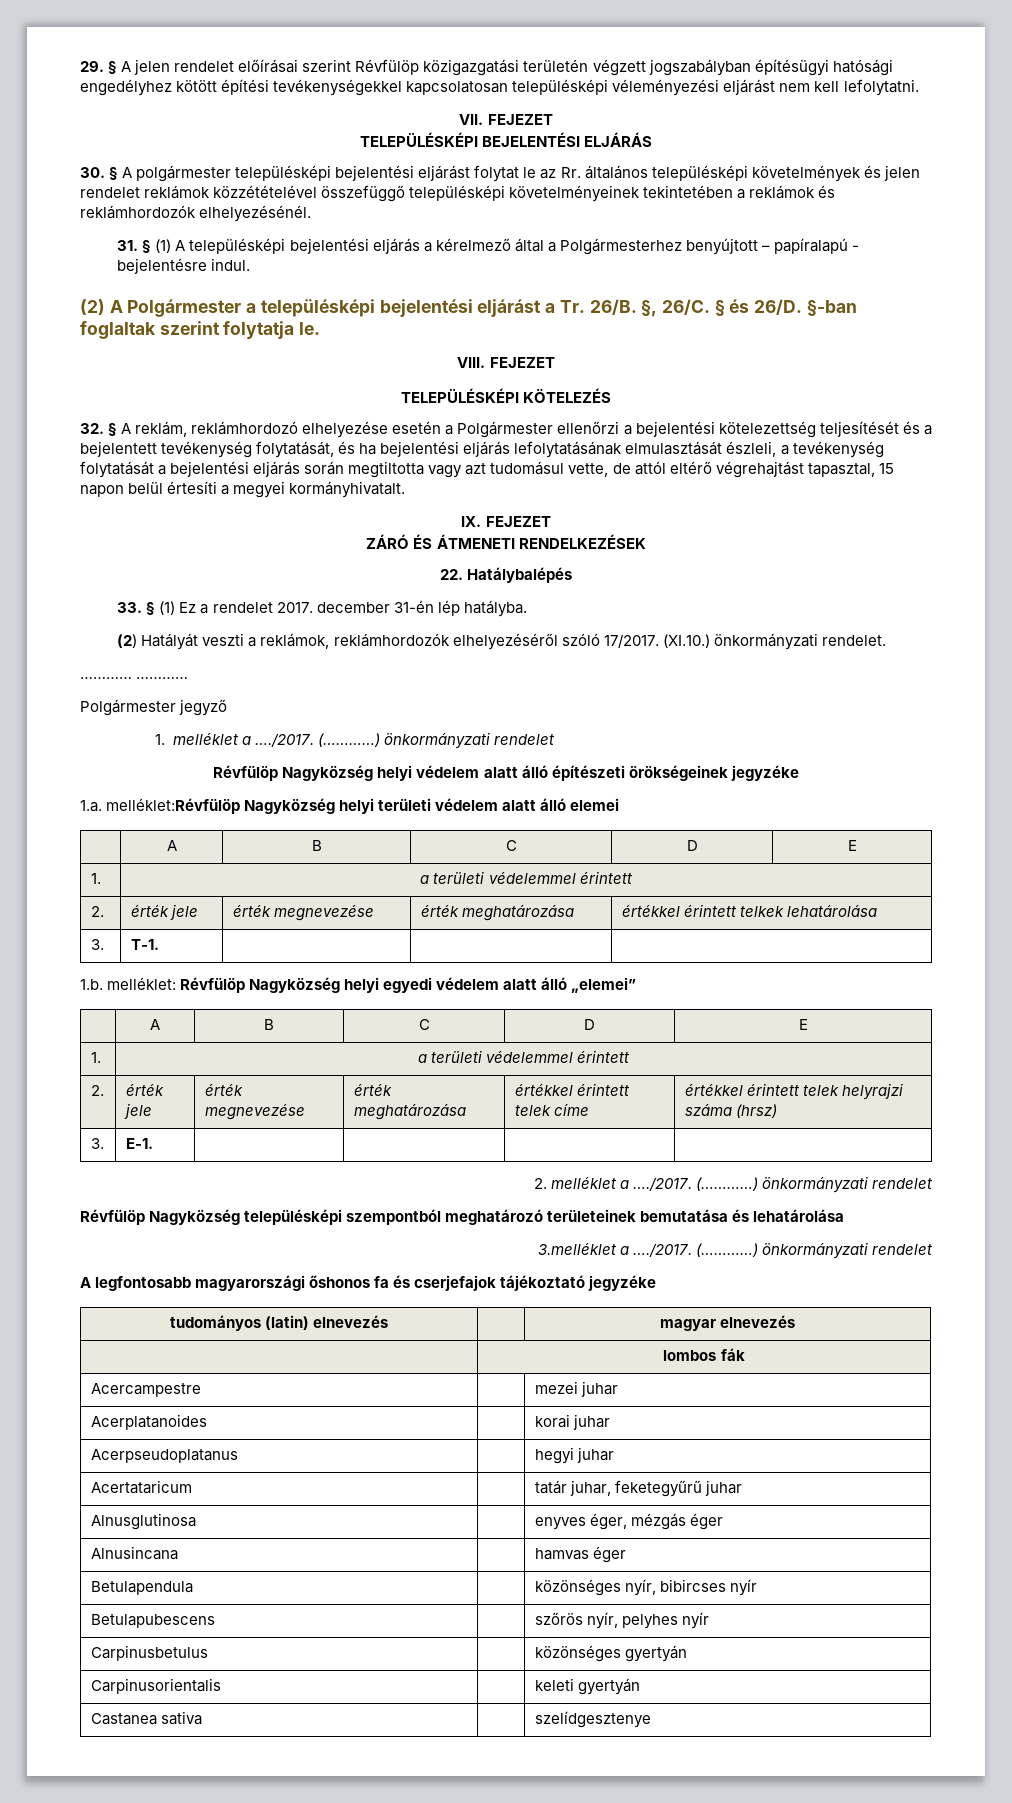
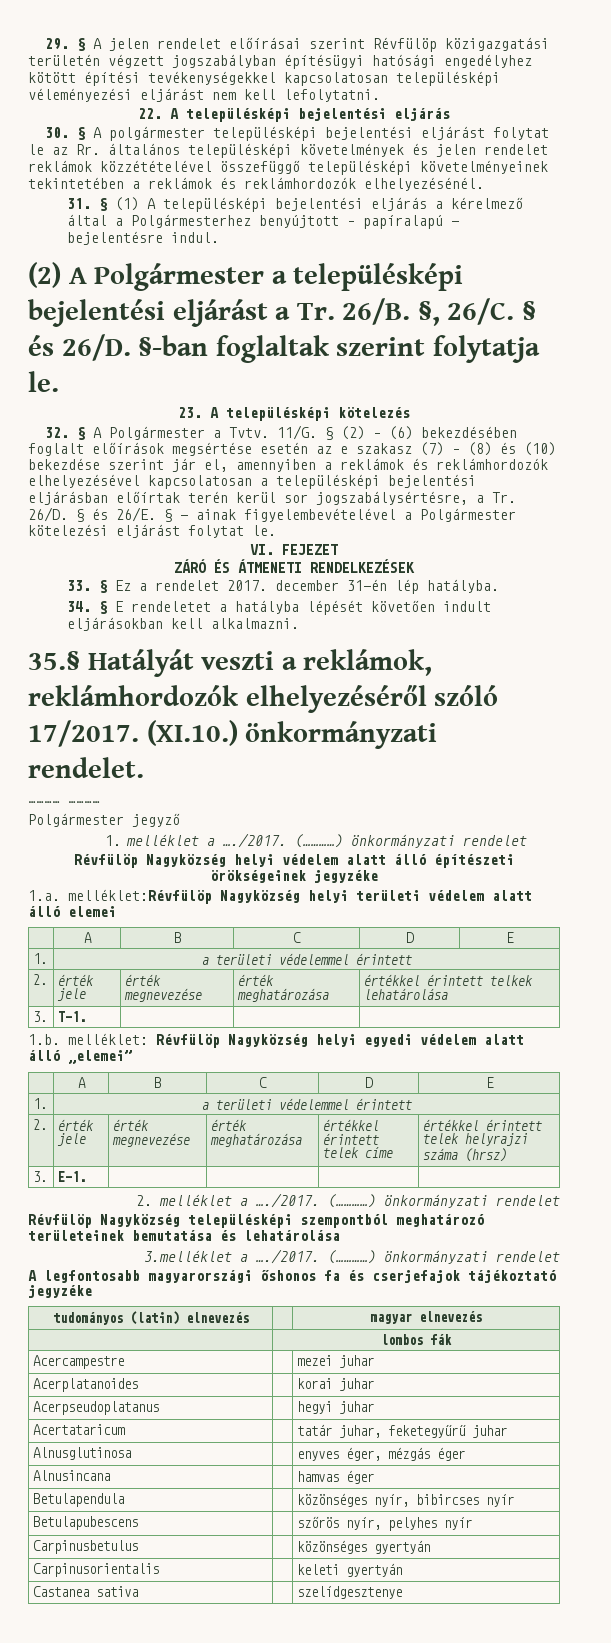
[459,114,553,125] [359,132,653,147] VII. FEJEZET // TELEPÜLÉSKÉPI BEJELENTÉSI ELJÁRÁS -> [138,108,450,122] 22. A településképi bejelentési eljárás
[457,357,555,368] [400,388,612,403] VIII. FEJEZET // TELEPÜLÉSKÉPI KÖTELEZÉS -> [178,407,410,421] 23. A településképi kötelezés
[135,421,932,438] [80,441,884,458] [80,461,894,478] [80,481,406,498] [461,516,482,527] reklám, reklámhordozó elhelyezése esetén a Polgármester ellenőrzi a bejelentési kötelezettség teljesítését és a bejelentett tevékenység folytatását, és ha bejelentési eljárás lefolytatásának elmulasztását észleli, a tevékenység folytatását a bejelentési eljárás során megtiltotta vagy azt tudomásul vette, de attól eltérő végrehajtást tapasztal, 15 napon belül értesíti a megyei kormányhivatalt. // IX. -> [109,425,518,440] [28,442,556,456] [28,458,548,472] [28,474,476,489] [28,491,516,505] [28,507,516,522] [28,524,276,538] [250,544,274,555] Polgármester a Tvtv. 11/G. § (2) – (6) bekezdésében foglalt előírások megsértése esetén az e szakasz (7) – (8) és (10) bekezdése szerint jár el, amennyiben a reklámok és reklámhordozók elhelyezésével kapcsolatosan a településképi bejelentési eljárásban előírtak terén kerül sor jogszabálysértésre, a Tr. 26/D. § és 26/E. § - ainak figyelembevételével a Polgármester kötelezési eljárást folytat le. // VI.
[439,567,573,583] // 22. Hatálybalépés -> (415, 566) none
[159,601,176,615] (1) -> (107, 586) none
[117,634,138,648] (2) -> [66,600,491,615] [66,617,299,631] [28,651,80,670] 34. § E rendeletet a hatályba lépését követően indult eljárásokban kell alkalmazni. // 35.§

